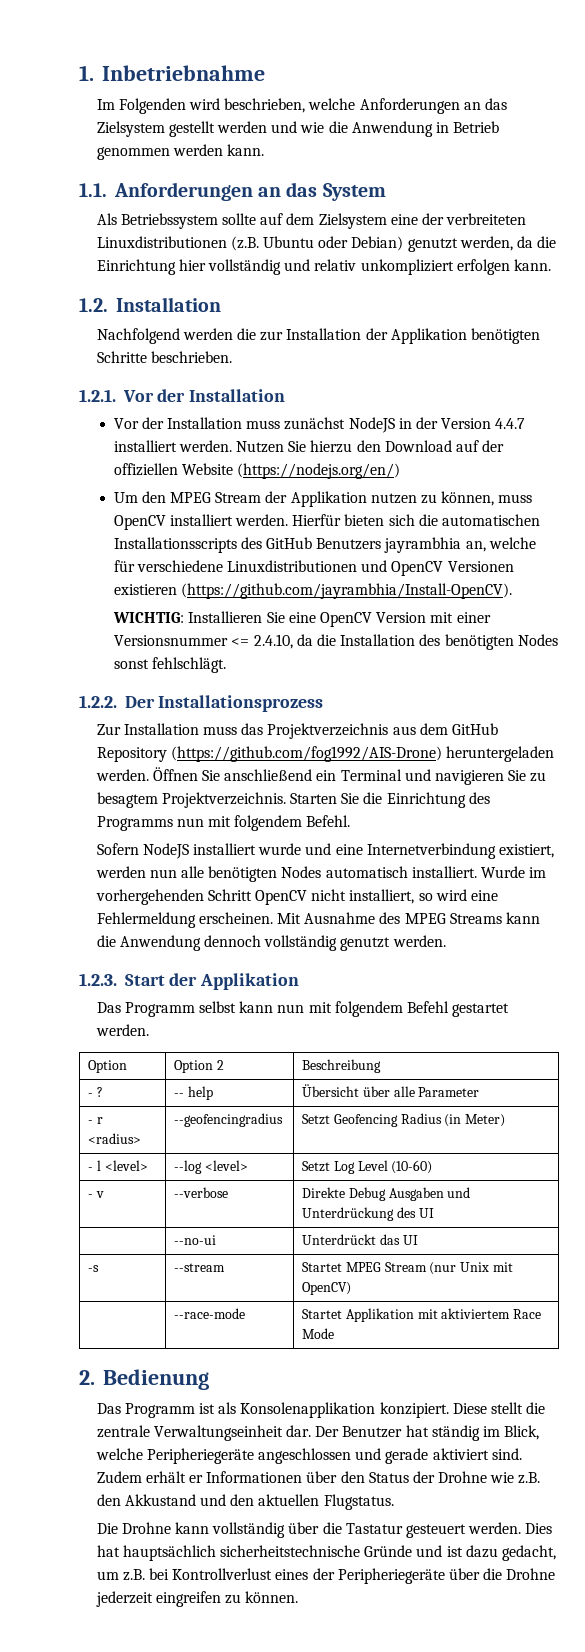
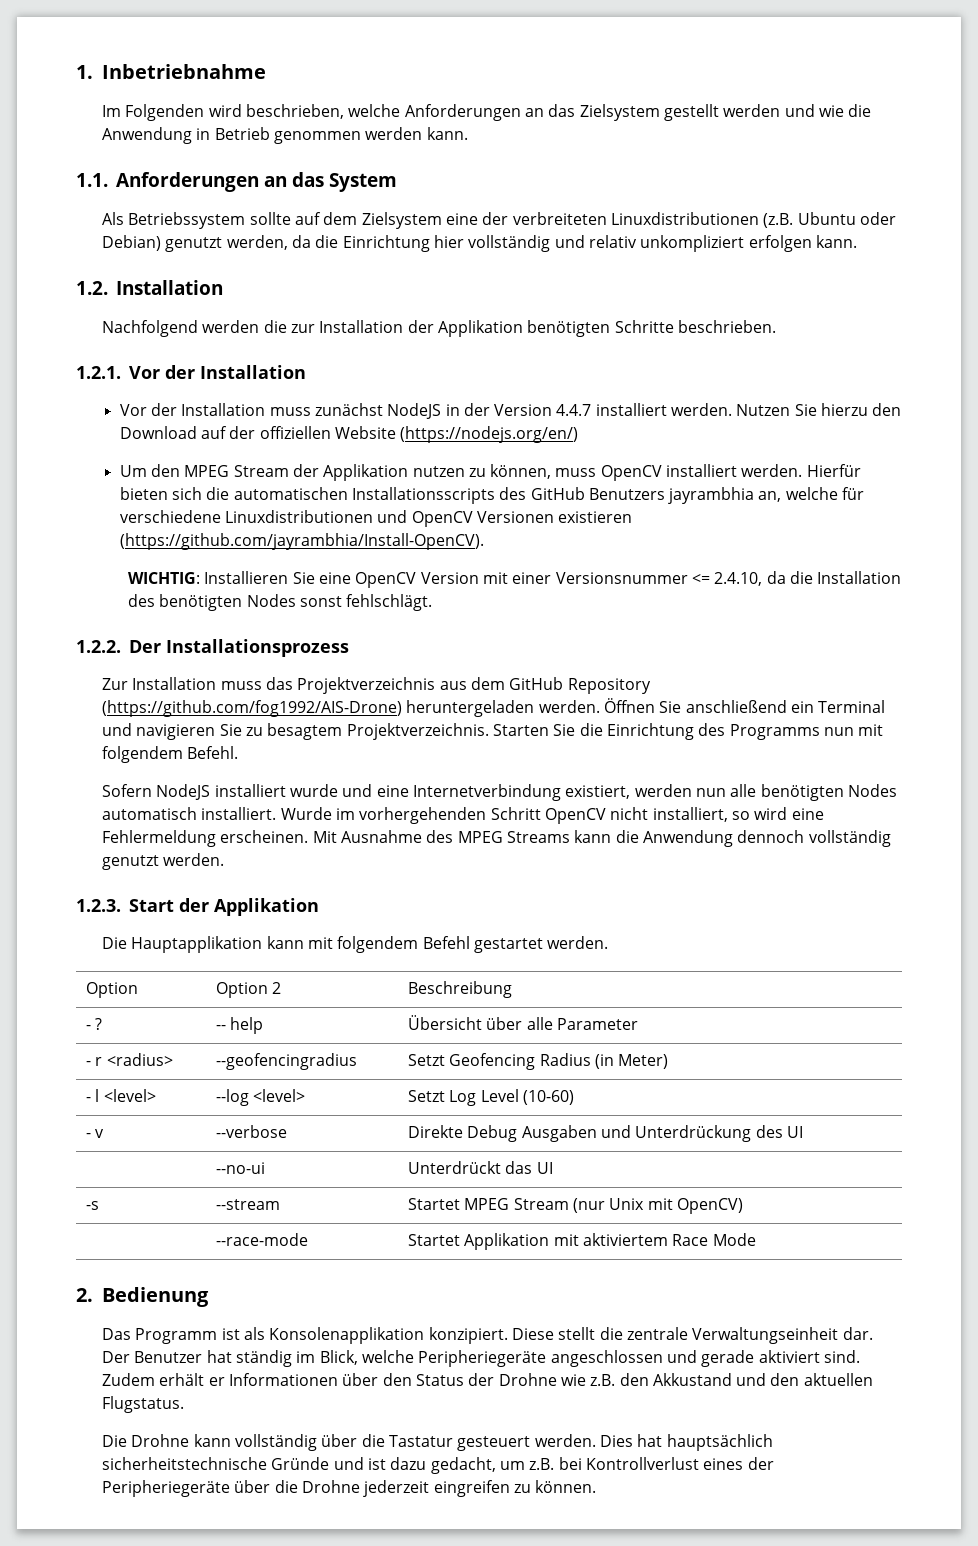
[96,1001,305,1017] Das Programm selbst kann nun -> [101,936,304,953] Die Hauptapplikation kann

